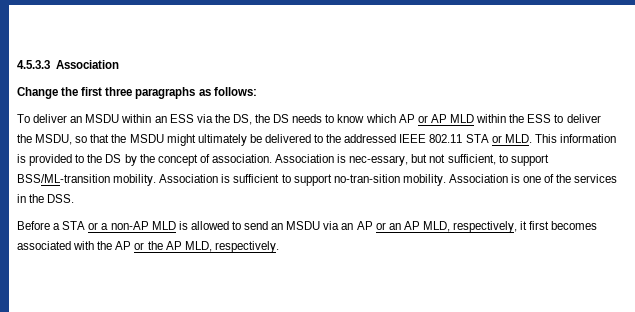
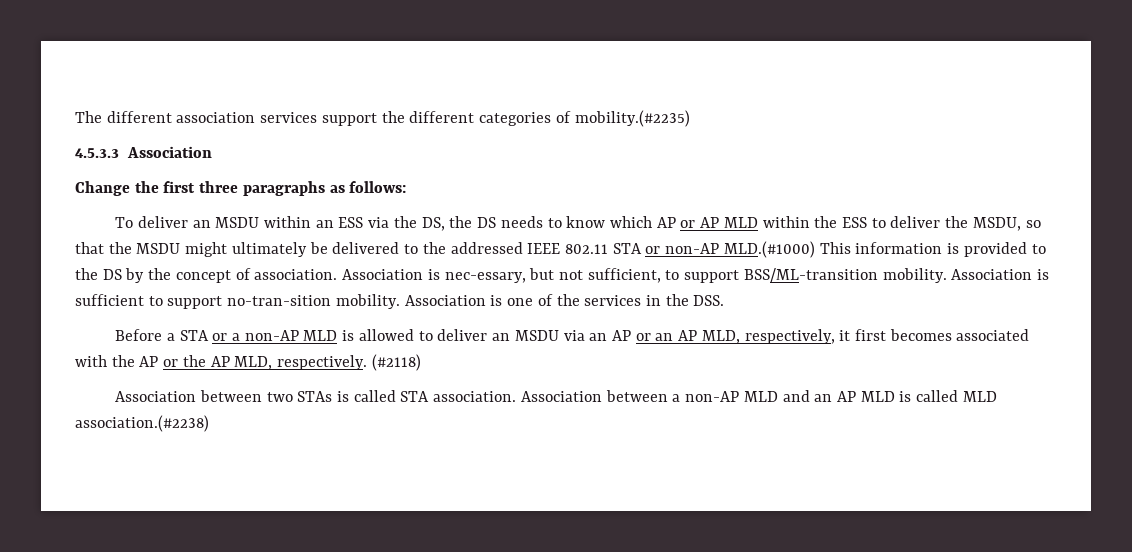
(17, 64) none -> [75,110,690,127] The different association services support the different categories of mobility.(#2235) //
[504,134,532,143] MLD. -> [665,241,815,258] non-AP MLD.(#1000)
[244,221,269,230] send -> [437,329,488,341] deliver
(279, 247) none -> [371,354,421,371] [115,390,997,402] [75,415,209,432] (#2118) // Association between two STAs is called STA association. Association between a non-AP MLD and an AP MLD is called MLD association.(#2238)

